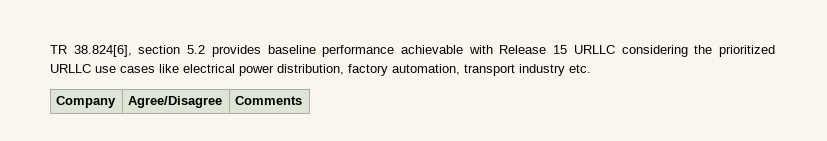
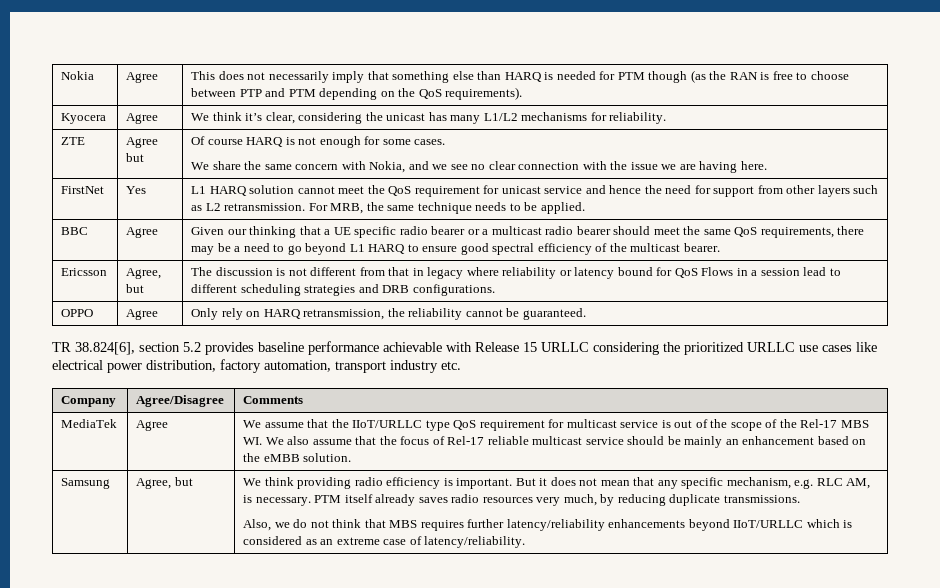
(50, 49) none -> [61,71,95,80] [126,72,159,83] [191,70,849,83] [191,87,523,100] [61,113,107,124] [126,113,159,124] [191,112,667,124] [61,137,86,145] [126,137,159,148] [126,153,145,162] [191,136,446,148] [191,161,767,173] [61,186,105,194] [126,186,147,194] [191,185,879,197] [191,202,585,214] [61,227,89,235] [126,227,159,238] [191,226,865,238] [191,243,720,255] [61,268,108,276] [126,268,162,279] [126,284,145,293] [191,267,841,279] [191,284,495,296] [61,309,94,317] [126,309,159,320] [191,308,586,320] Nokia | Agree | This does not necessarily imply that something else than HARQ is needed for PTM though (as the RAN is free to choose between PTP and PTM depending on the QoS requirements). // Kyocera | Agree | We think it’s clear, considering the unicast has many L1/L2 mechanisms for reliability. // ZTE | Agree but | Of course HARQ is not enough for some cases. // We share the same concern with Nokia, and we see no clear connection with the issue we are having here. // FirstNet | Yes | L1 HARQ solution cannot meet the QoS requirement for unicast service and hence the need for support from other layers such as L2 retransmission. For MRB, the same technique needs to be applied. // BBC | Agree | Given our thinking that a UE specific radio bearer or a multicast radio bearer should meet the same QoS requirements, there may be a need to go beyond L1 HARQ to ensure good spectral efficiency of the multicast bearer. // Ericsson | Agree, but | The discussion is not different from that in legacy where reliability or latency bound for QoS Flows in a session lead to different scheduling strategies and DRB configurations. // OPPO | Agree | Only rely on HARQ retransmission, the reliability cannot be guaranteed. //
(303, 100) none -> [61,419,118,428] [136,420,169,431] [243,419,869,431] [243,436,867,448] [243,453,352,462] [61,478,111,489] [136,477,193,489] [243,477,871,489] [243,494,800,506] [243,519,853,531] [243,536,526,548] // MediaTek | Agree | We assume that the IIoT/URLLC type QoS requirement for multicast service is out of the scope of the Rel-17 MBS WI. We also assume that the focus of Rel-17 reliable multicast service should be mainly an enhancement based on the eMBB solution. // Samsung | Agree, but | We think providing radio efficiency is important. But it does not mean that any specific mechanism, e.g. RLC AM, is necessary. PTM itself already saves radio resources very much, by reducing duplicate transmissions. // Also, we do not think that MBS requires further latency/reliability enhancements beyond IIoT/URLLC which is considered as an extreme case of latency/reliability.

